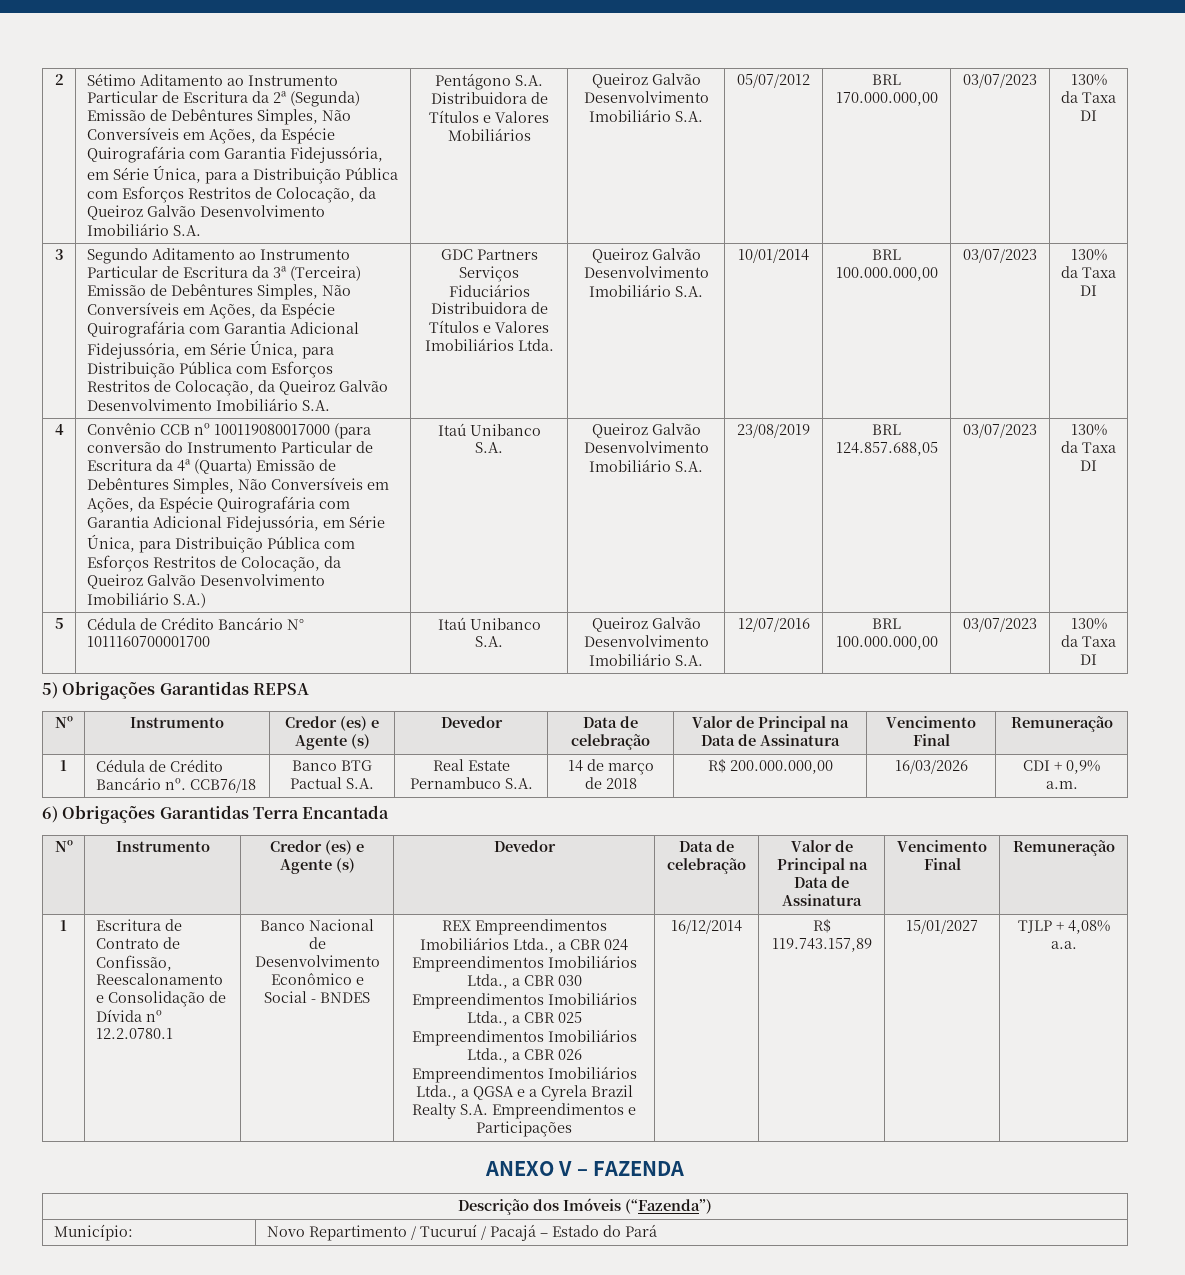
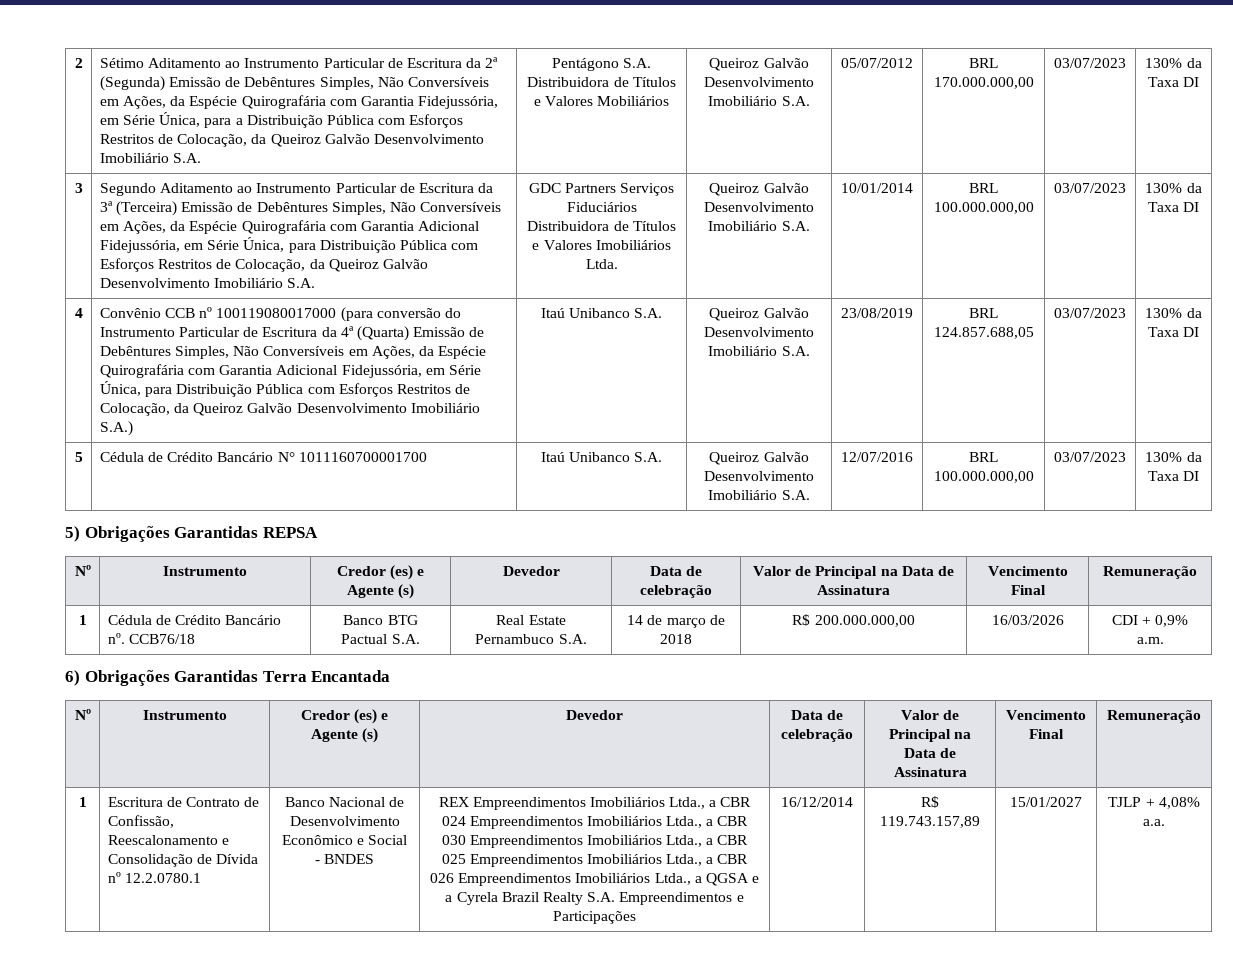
[484,1161,685,1176] [458,1198,712,1215] [53,1224,133,1241] [266,1224,657,1241] // ANEXO V – FAZENDA // Descrição dos Imóveis (“Fazenda”) // Município: | Novo Repartimento / Tucuruí / Pacajá – Estado do Pará -> (1165, 822) none

